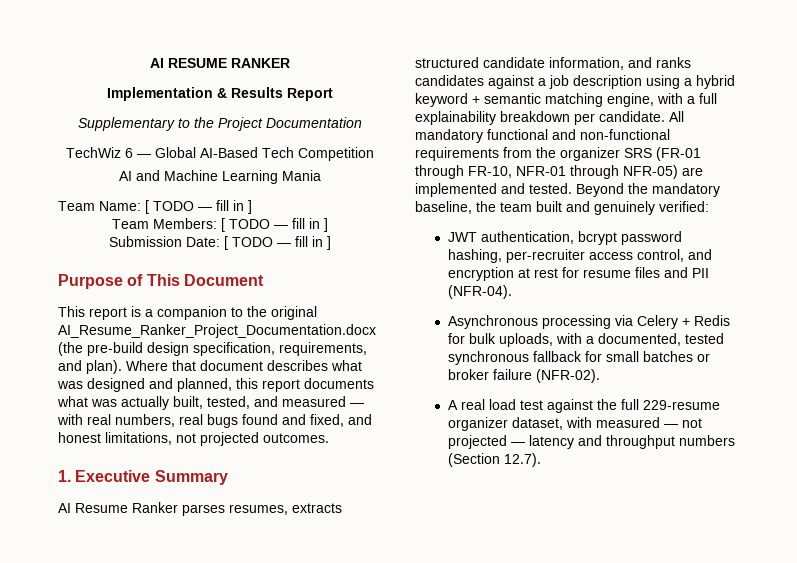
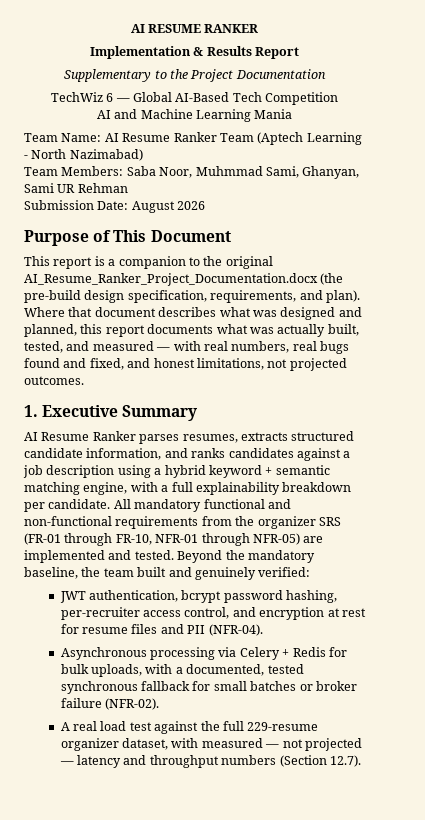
[145,200,252,214] [112,218,328,232] [109,236,331,250] [ TODO — fill in ] // Team Members: [ TODO — fill in ] // Submission Date: [ TODO — fill in ] -> [104,132,362,145] [24,149,143,161] [24,166,360,179] [24,183,128,193] [24,200,206,213] AI Resume Ranker Team (Aptech Learning - North Nazimabad) // Team Members: Saba Noor, Muhmmad Sami, Ghanyan, Sami UR Rehman // Submission Date: August 2026

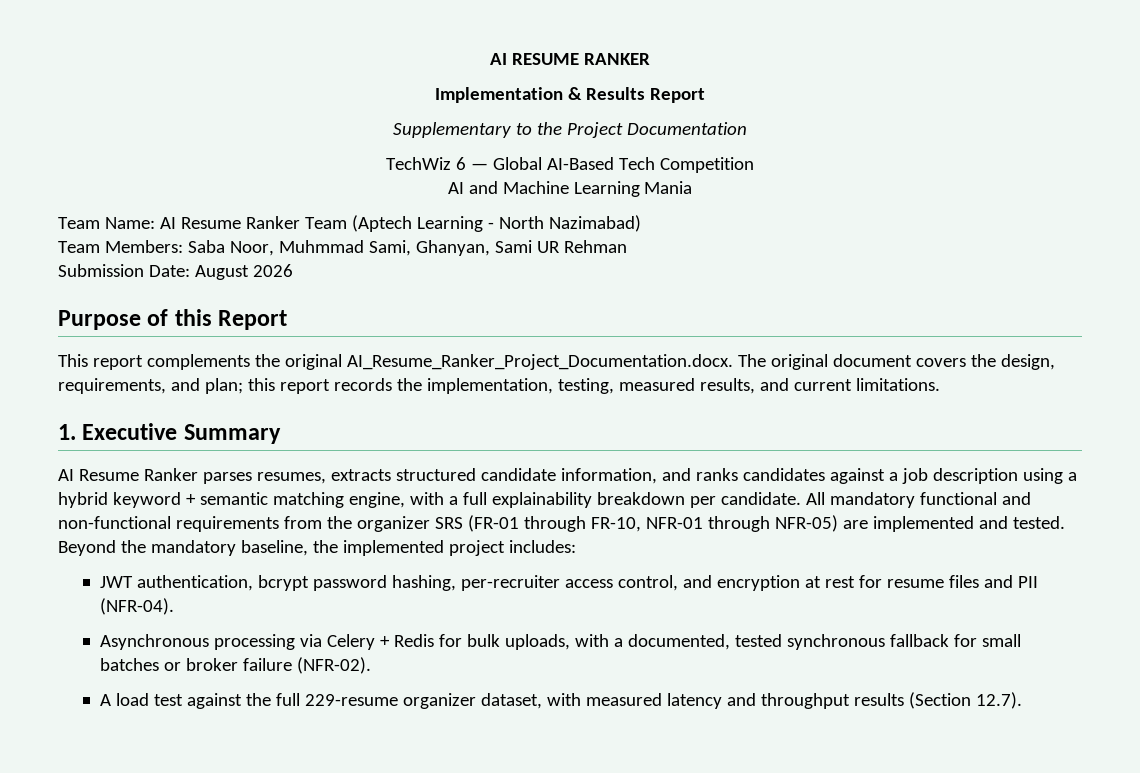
[113,230,231,242] This Document -> [174,309,288,330] this Report
[94,256,273,269] [24,273,344,286] [24,290,360,303] [24,307,362,320] [24,324,359,337] [24,341,349,354] [24,358,347,371] [24,376,84,385] is a companion to the original AI_Resume_Ranker_Project_Documentation.docx (the pre-build design specification, requirements, and plan). Where that document describes what was designed and planned, this report documents what was actually built, tested, and measured — with real numbers, real bugs found and fixed, and honest limitations, not projected outcomes. -> [146,354,1055,370] [58,378,940,394] complements the original AI_Resume_Ranker_Project_Documentation.docx. The original document covers the design, requirements, and plan; this report records the implementation, testing, measured results, and current limitations.
[103,567,311,580] team built and genuinely verified: -> [342,540,576,556] implemented project includes:
[73,721,98,731] real -> (111, 700) none
[265,738,362,751] [59,761,74,765] — not projected — -> (662, 699) none
[221,755,277,765] numbers -> [853,693,904,706] results

